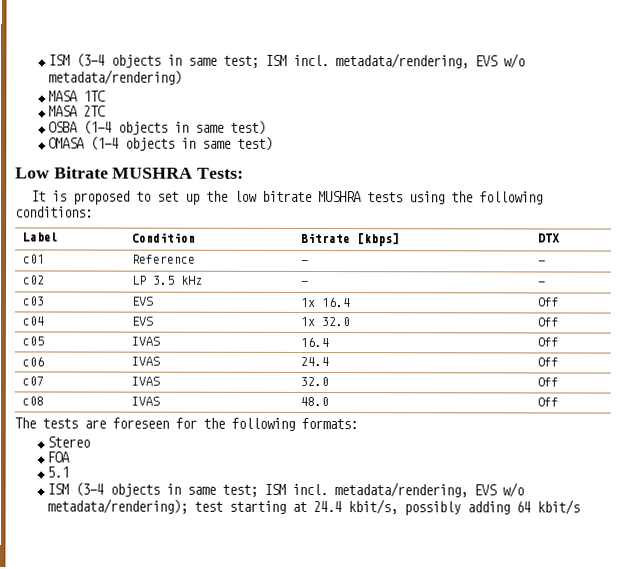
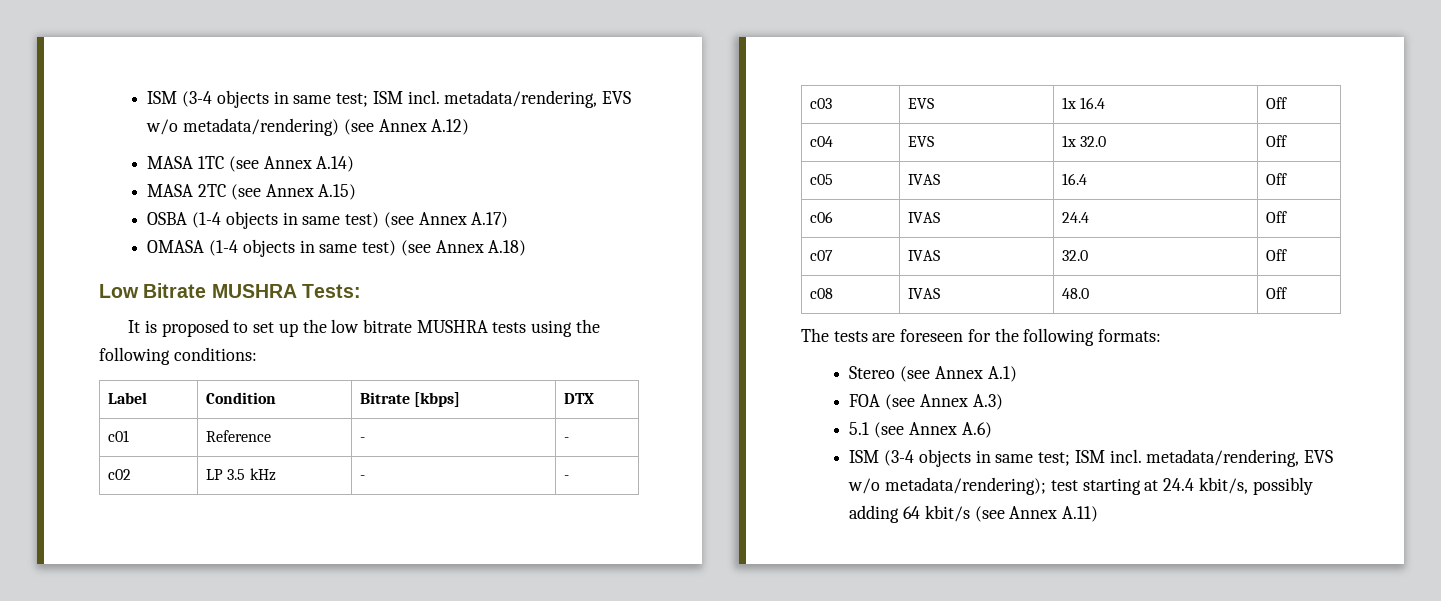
(183, 77) none -> [343,119,470,135] (see Annex A.12)
(107, 96) none -> [228,156,355,172] (see Annex A.14)
(107, 111) none -> [230,184,357,200] (see Annex A.15)
(267, 127) none -> [383,212,509,228] (see Annex A.17)
(274, 143) none -> [400,240,527,256] (see Annex A.18)
[47,451,71,463] [47,466,70,478] // FOA // 5.1 -> [900,366,1017,382] [849,394,1003,410] [849,422,992,438] (see Annex A.1) // FOA (see Annex A.3) // 5.1 (see Annex A.6)
(581, 507) none -> [974,506,1099,522] (see Annex A.11)

